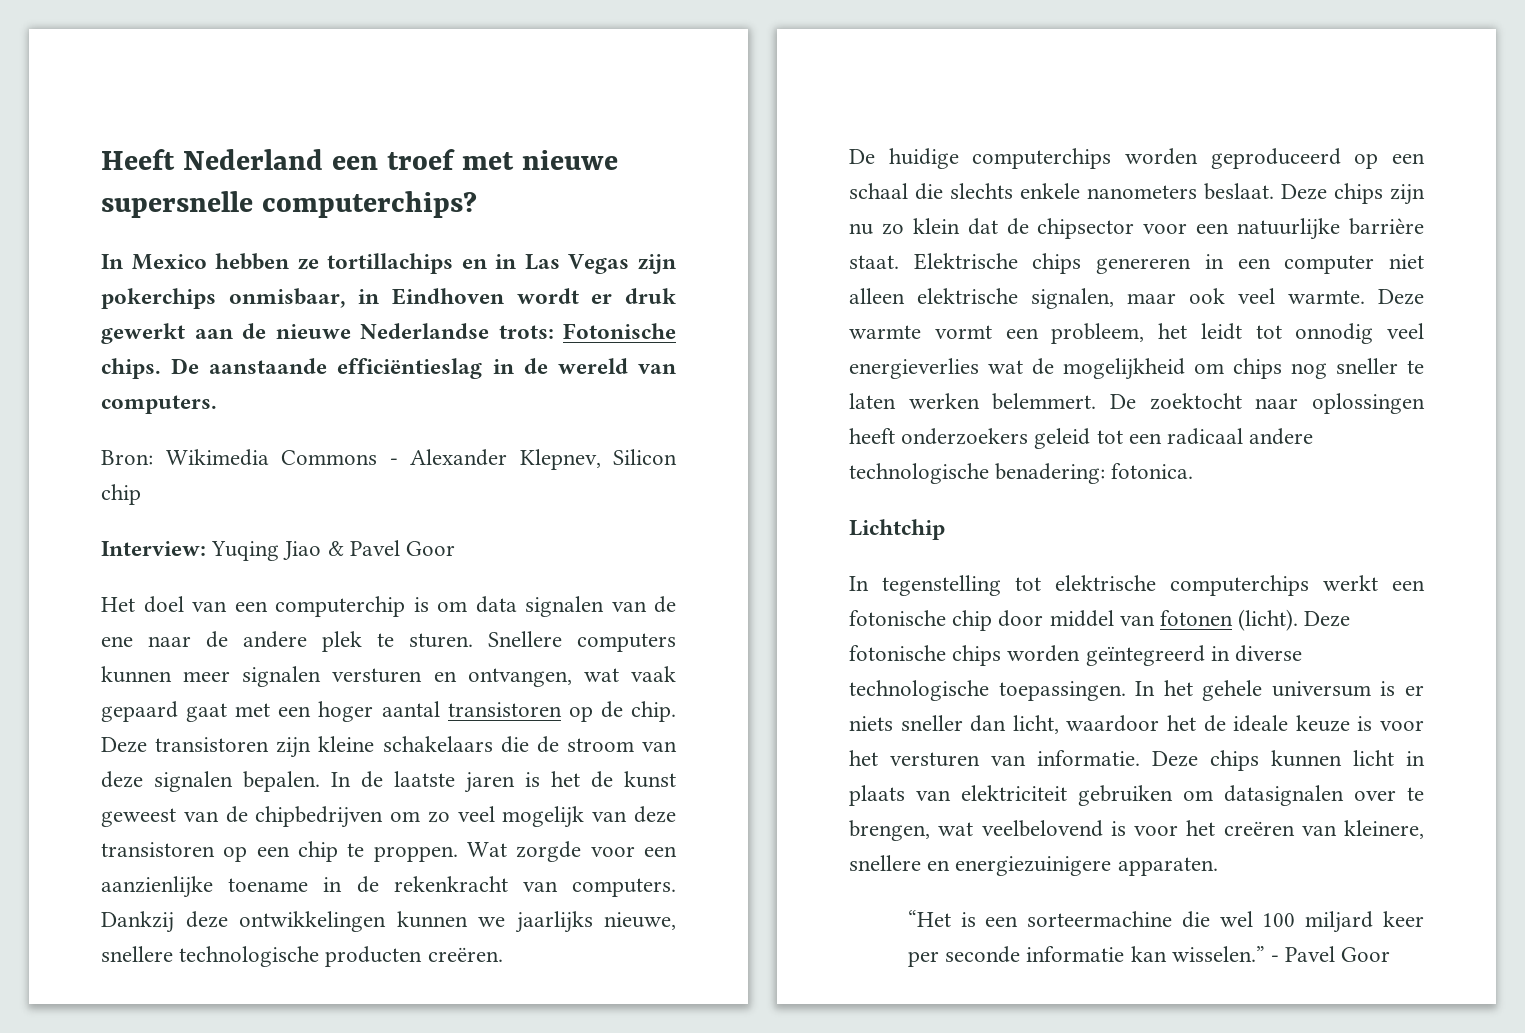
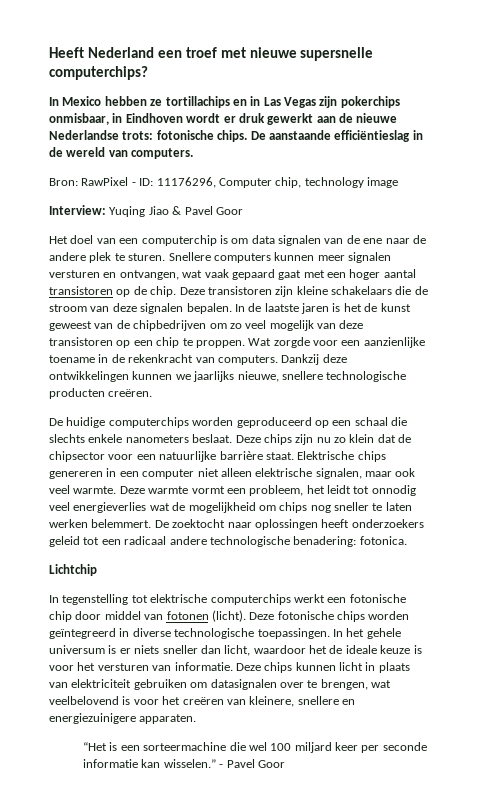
[563,323,676,339] Fotonische -> [156,130,214,140] fotonische
[165,449,677,470] [101,484,141,505] Wikimedia Commons - Alexander Klepnev, Silicon chip -> [81,177,398,188] RawPixel - ID: 11176296, Computer chip, technology image

